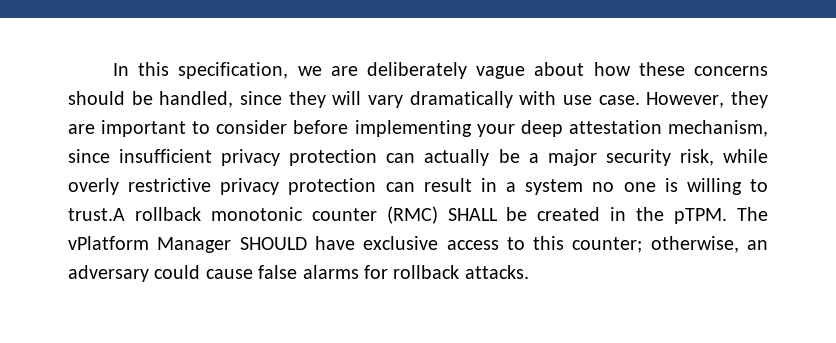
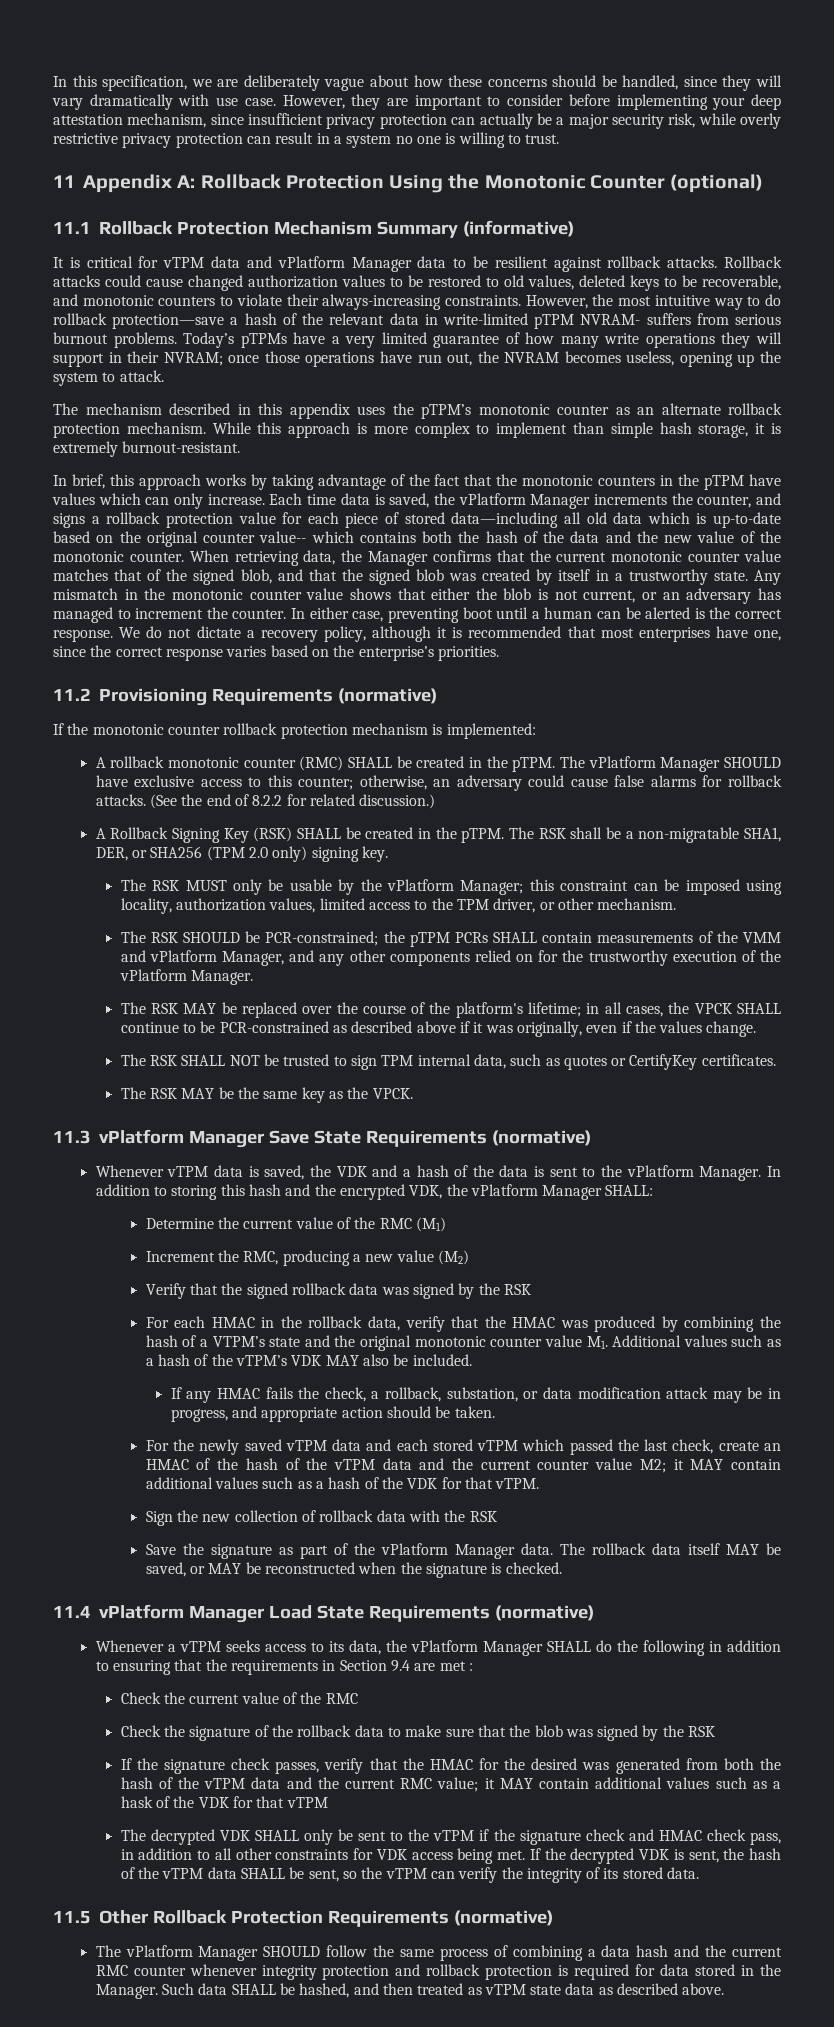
[68,208,125,221] trust.A -> [525,134,560,144] [53,174,764,193] [53,220,574,238] [53,256,782,272] [53,275,781,291] [53,294,781,310] [53,313,781,329] [53,332,782,348] [53,351,781,367] [53,370,164,386] [53,403,782,419] [53,422,781,438] [53,441,241,457] [53,474,782,490] [52,493,781,509] [53,512,781,528] [53,531,782,547] [53,550,781,566] [53,569,781,585] [53,588,781,604] [53,607,782,623] [53,626,781,642] [53,645,499,661] [53,688,437,706] [53,723,536,739] [95,757,106,768] trust. // 11 Appendix A: Rollback Protection Using the Monotonic Counter (optional) // 11.1 Rollback Protection Mechanism Summary (informative) // It is critical for vTPM data and vPlatform Manager data to be resilient against rollback attacks. Rollback attacks could cause changed authorization values to be restored to old values, deleted keys to be recoverable, and monotonic counters to violate their always-increasing constraints. However, the most intuitive way to do rollback protection—save a hash of the relevant data in write-limited pTPM NVRAM- suffers from serious burnout problems. Today’s pTPMs have a very limited guarantee of how many write operations they will support in their NVRAM; once those operations have run out, the NVRAM becomes useless, opening up the system to attack. // The mechanism described in this appendix uses the pTPM’s monotonic counter as an alternate rollback protection mechanism. While this approach is more complex to implement than simple hash storage, it is extremely burnout-resistant. // In brief, this approach works by taking advantage of the fact that the monotonic counters in the pTPM have values which can only increase. Each time data is saved, the vPlatform Manager increments the counter, and signs a rollback protection value for each piece of stored data—including all old data which is up-to-date based on the original counter value-- which contains both the hash of the data and the new value of the monotonic counter. When retrieving data, the Manager confirms that the current monotonic counter value matches that of the signed blob, and that the signed blob was created by itself in a trustworthy state. Any mismatch in the monotonic counter value shows that either the blob is not current, or an adversary has managed to increment the counter. In either case, preventing boot until a human can be alerted is the correct response. We do not dictate a recovery policy, although it is recommended that most enterprises have one, since the correct response varies based on the enterprise’s priorities. // 11.2 Provisioning Requirements (normative) // If the monotonic counter rollback protection mechanism is implemented: // A
(529, 272) none -> [149,794,436,809] [95,827,781,843] [95,846,388,862] [120,879,782,895] [120,898,677,914] [120,931,781,947] [120,950,781,966] [119,969,253,985] [120,1002,781,1018] [120,1021,757,1037] [120,1054,776,1070] [120,1087,413,1103] [53,1129,591,1148] [95,1165,782,1181] [95,1184,654,1200] [145,1217,446,1232] [145,1250,469,1266] [145,1283,531,1299] [145,1316,782,1332] [145,1335,781,1351] [145,1354,472,1366] [170,1387,781,1403] [170,1406,495,1422] [145,1439,782,1455] [145,1458,782,1473] [145,1477,540,1489] [145,1510,497,1526] [145,1543,782,1559] [145,1562,562,1578] [53,1604,594,1623] [95,1640,782,1656] [95,1659,473,1675] [120,1692,358,1704] [120,1725,716,1741] [120,1758,781,1774] [120,1777,781,1792] [120,1796,328,1808] [120,1829,782,1845] [120,1848,782,1864] [120,1867,700,1883] [53,1910,553,1927] [95,1945,783,1961] [95,1964,781,1980] [95,1983,725,1999] (See the end of 8.2.2 for related discussion.) // A Rollback Signing Key (RSK) SHALL be created in the pTPM. The RSK shall be a non-migratable SHA1, DER, or SHA256 (TPM 2.0 only) signing key. // The RSK MUST only be usable by the vPlatform Manager; this constraint can be imposed using locality, authorization values, limited access to the TPM driver, or other mechanism. // The RSK SHOULD be PCR-constrained; the pTPM PCRs SHALL contain measurements of the VMM and vPlatform Manager, and any other components relied on for the trustworthy execution of the vPlatform Manager. // The RSK MAY be replaced over the course of the platform's lifetime; in all cases, the VPCK SHALL continue to be PCR-constrained as described above if it was originally, even if the values change. // The RSK SHALL NOT be trusted to sign TPM internal data, such as quotes or CertifyKey certificates. // The RSK MAY be the same key as the VPCK. // 11.3 vPlatform Manager Save State Requirements (normative) // Whenever vTPM data is saved, the VDK and a hash of the data is sent to the vPlatform Manager. In addition to storing this hash and the encrypted VDK, the vPlatform Manager SHALL: // Determine the current value of the RMC (M1) // Increment the RMC, producing a new value (M2) // Verify that the signed rollback data was signed by the RSK // For each HMAC in the rollback data, verify that the HMAC was produced by combining the hash of a VTPM’s state and the original monotonic counter value M1. Additional values such as a hash of the vTPM’s VDK MAY also be included. // If any HMAC fails the check, a rollback, substation, or data modification attack may be in progress, and appropriate action should be taken. // For the newly saved vTPM data and each stored vTPM which passed the last check, create an HMAC of the hash of the vTPM data and the current counter value M2; it MAY contain additional values such as a hash of the VDK for that vTPM. // Sign the new collection of rollback data with the RSK // Save the signature as part of the vPlatform Manager data. The rollback data itself MAY be saved, or MAY be reconstructed when the signature is checked. // 11.4 vPlatform Manager Load State Requirements (normative) // Whenever a vTPM seeks access to its data, the vPlatform Manager SHALL do the following in addition to ensuring that the requirements in Section 9.4 are met : // Check the current value of the RMC // Check the signature of the rollback data to make sure that the blob was signed by the RSK // If the signature check passes, verify that the HMAC for the desired was generated from both the hash of the vTPM data and the current RMC value; it MAY contain additional values such as a hask of the VDK for that vTPM // The decrypted VDK SHALL only be sent to the vTPM if the signature check and HMAC check pass, in addition to all other constraints for VDK access being met. If the decrypted VDK is sent, the hash of the vTPM data SHALL be sent, so the vTPM can verify the integrity of its stored data. // 11.5 Other Rollback Protection Requirements (normative) // The vPlatform Manager SHOULD follow the same process of combining a data hash and the current RMC counter whenever integrity protection and rollback protection is required for data stored in the Manager. Such data SHALL be hashed, and then treated as vTPM state data as described above.

